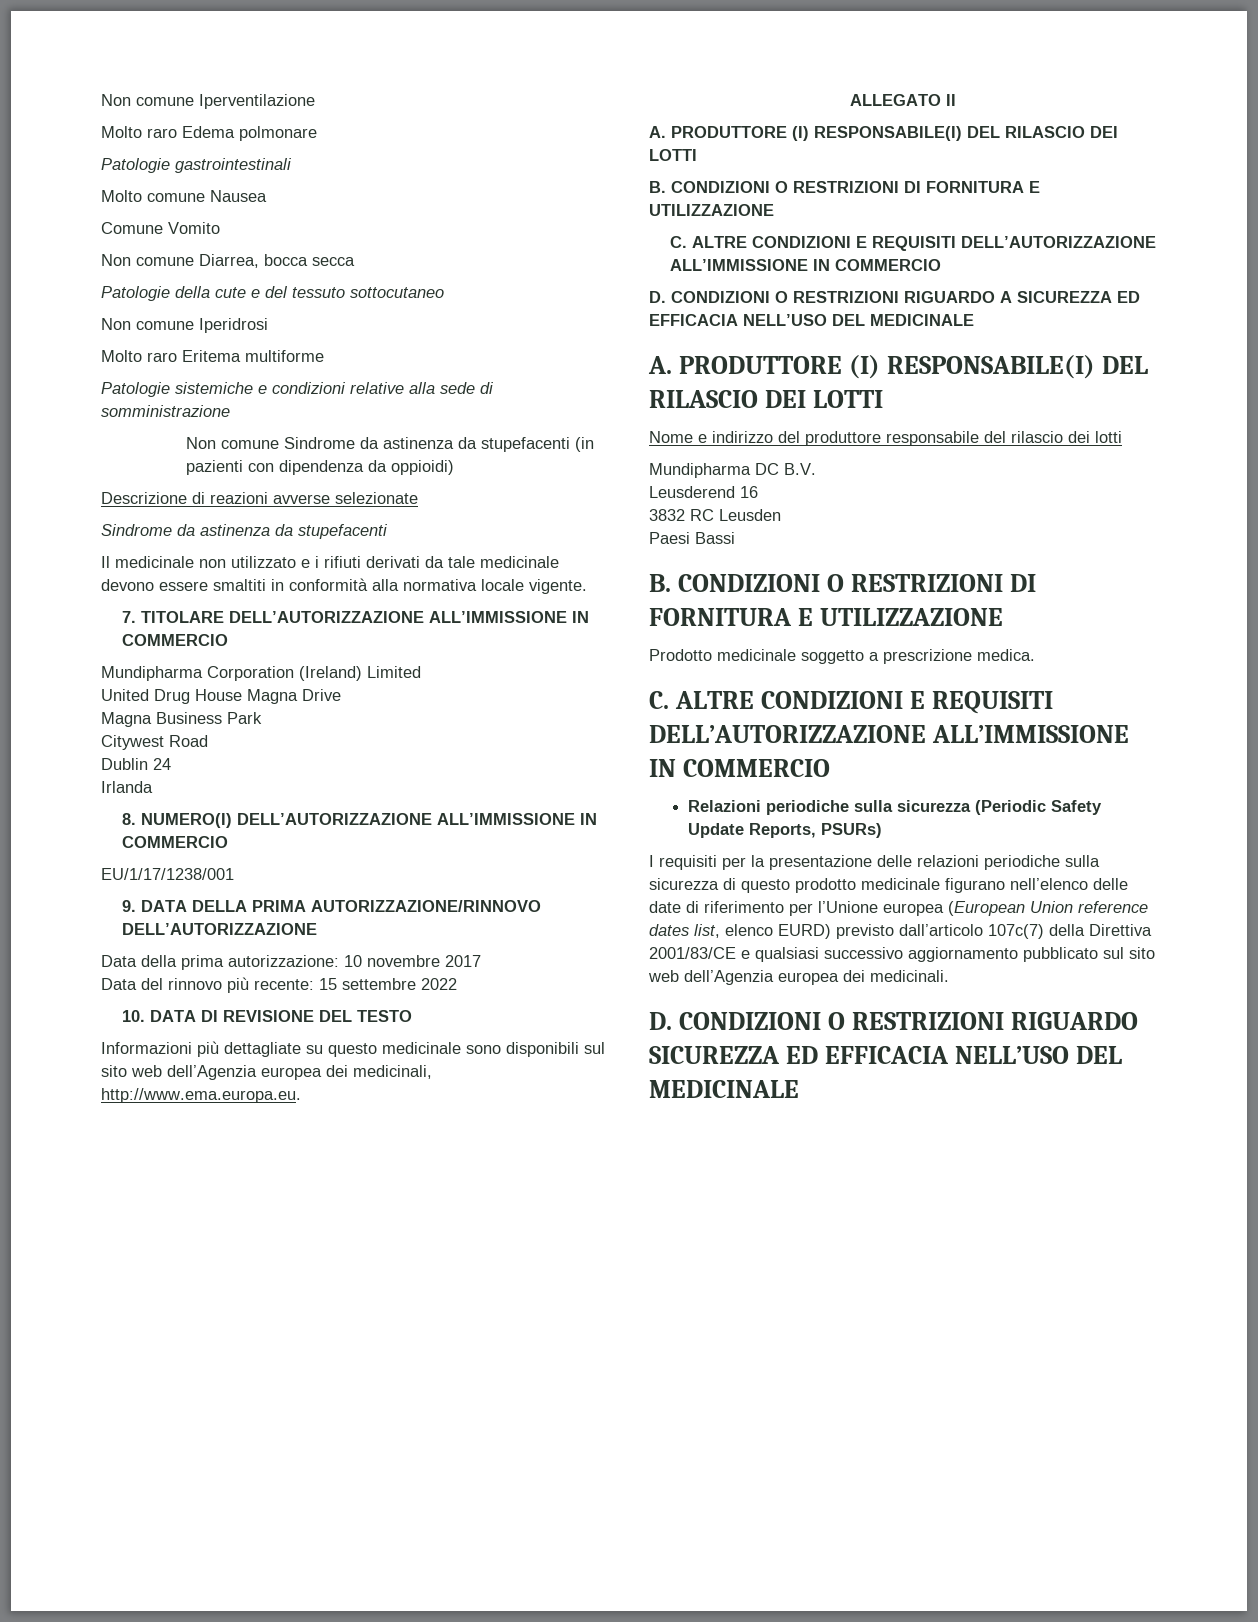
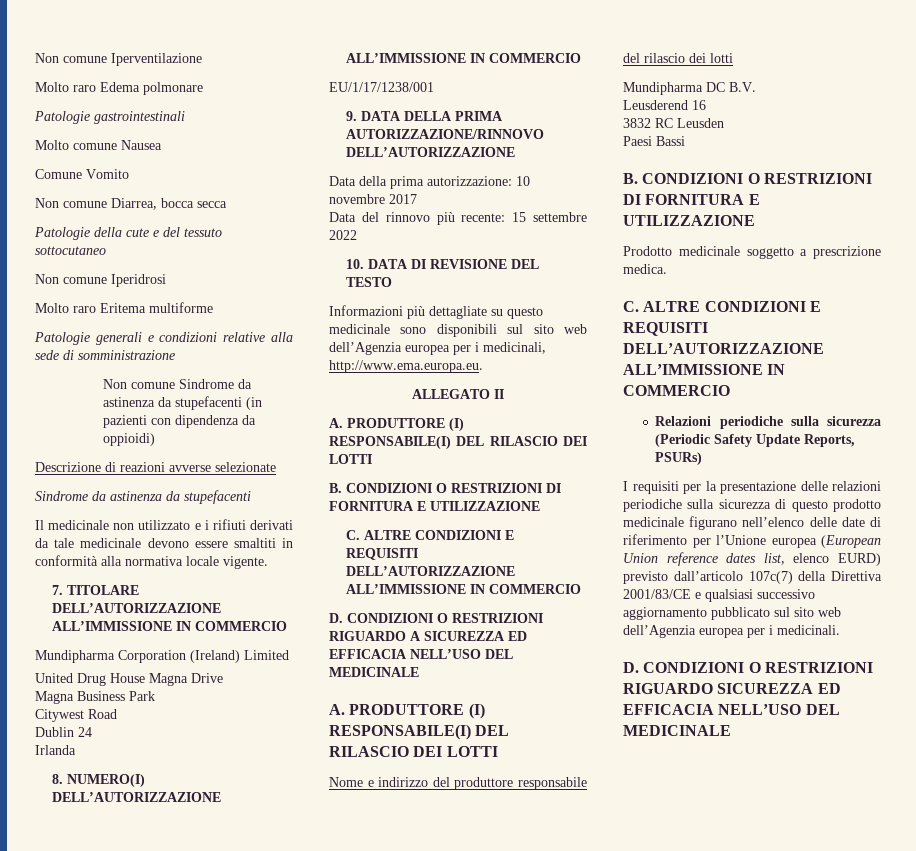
[175,382,253,394] sistemiche -> [95,332,142,345] generali
[326,1065,348,1077] dei -> [453,342,479,355] per i
[843,970,865,982] dei -> [747,625,773,638] per i

